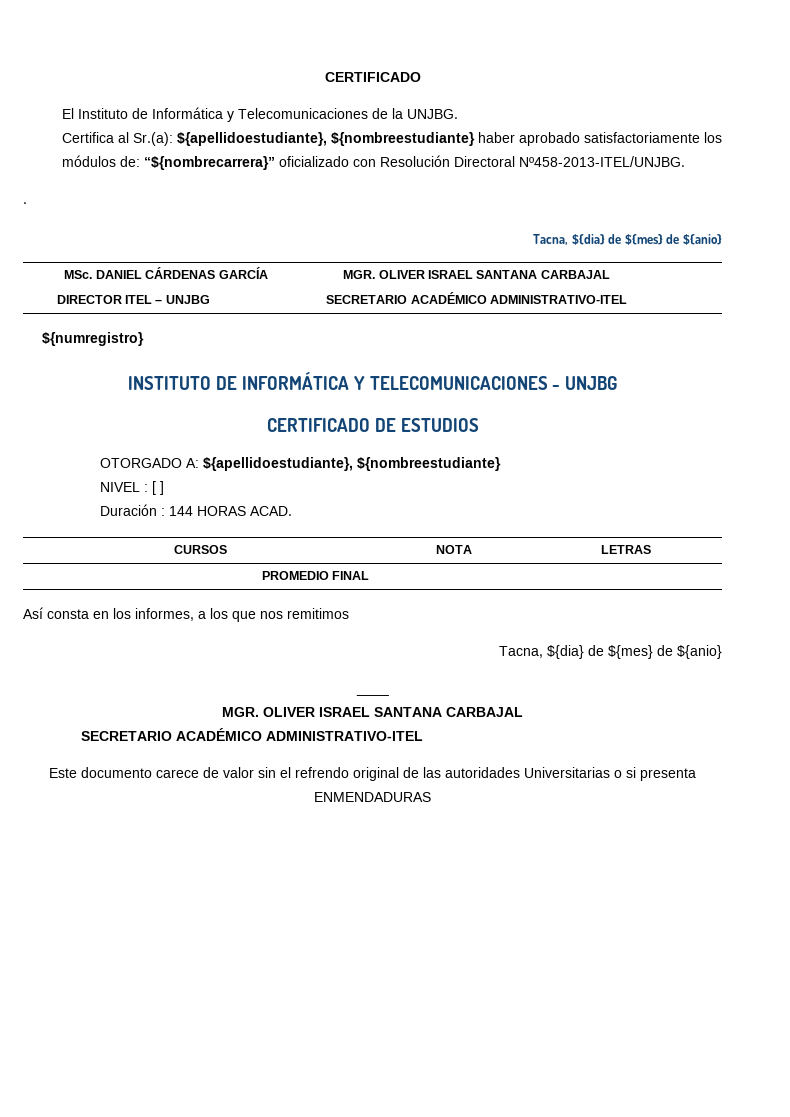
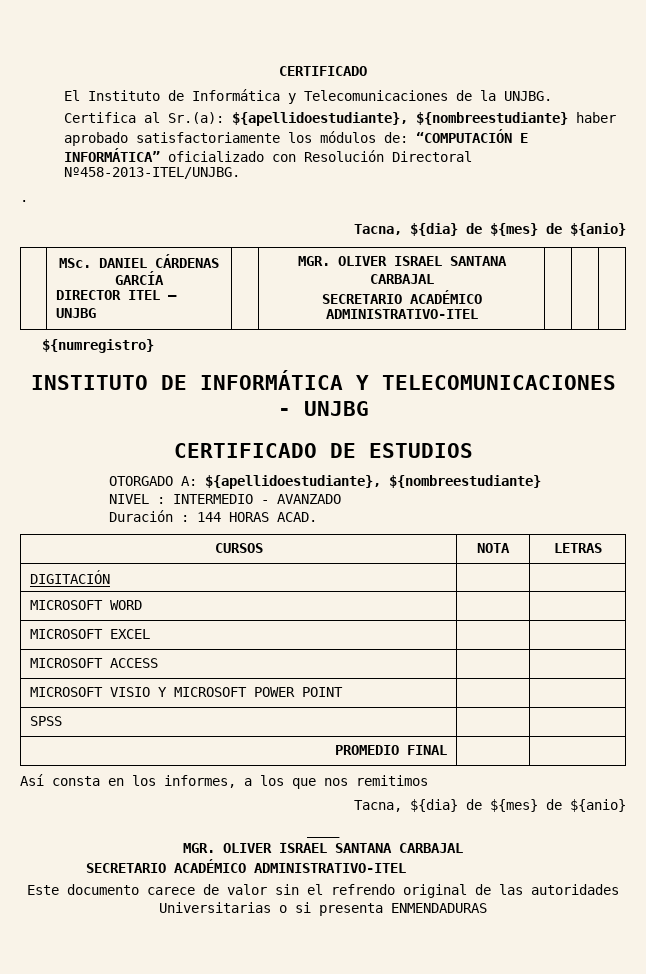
[143,156,275,170] “${nombrecarrera}” -> [416,129,529,143] [64,148,161,162] “COMPUTACIÓN E INFORMÁTICA”
[152,481,165,495] [ ] -> [172,494,341,504] INTERMEDIO - AVANZADO
(651, 549) none -> [30,570,111,584] [30,600,143,610] [30,629,151,639] [30,658,159,668] [30,687,344,697] [30,716,63,726] // DIGITACIÓN | | // MICROSOFT WORD | | // MICROSOFT EXCEL | | // MICROSOFT ACCESS | | // MICROSOFT VISIO Y MICROSOFT POWER POINT | | // SPSS | |

